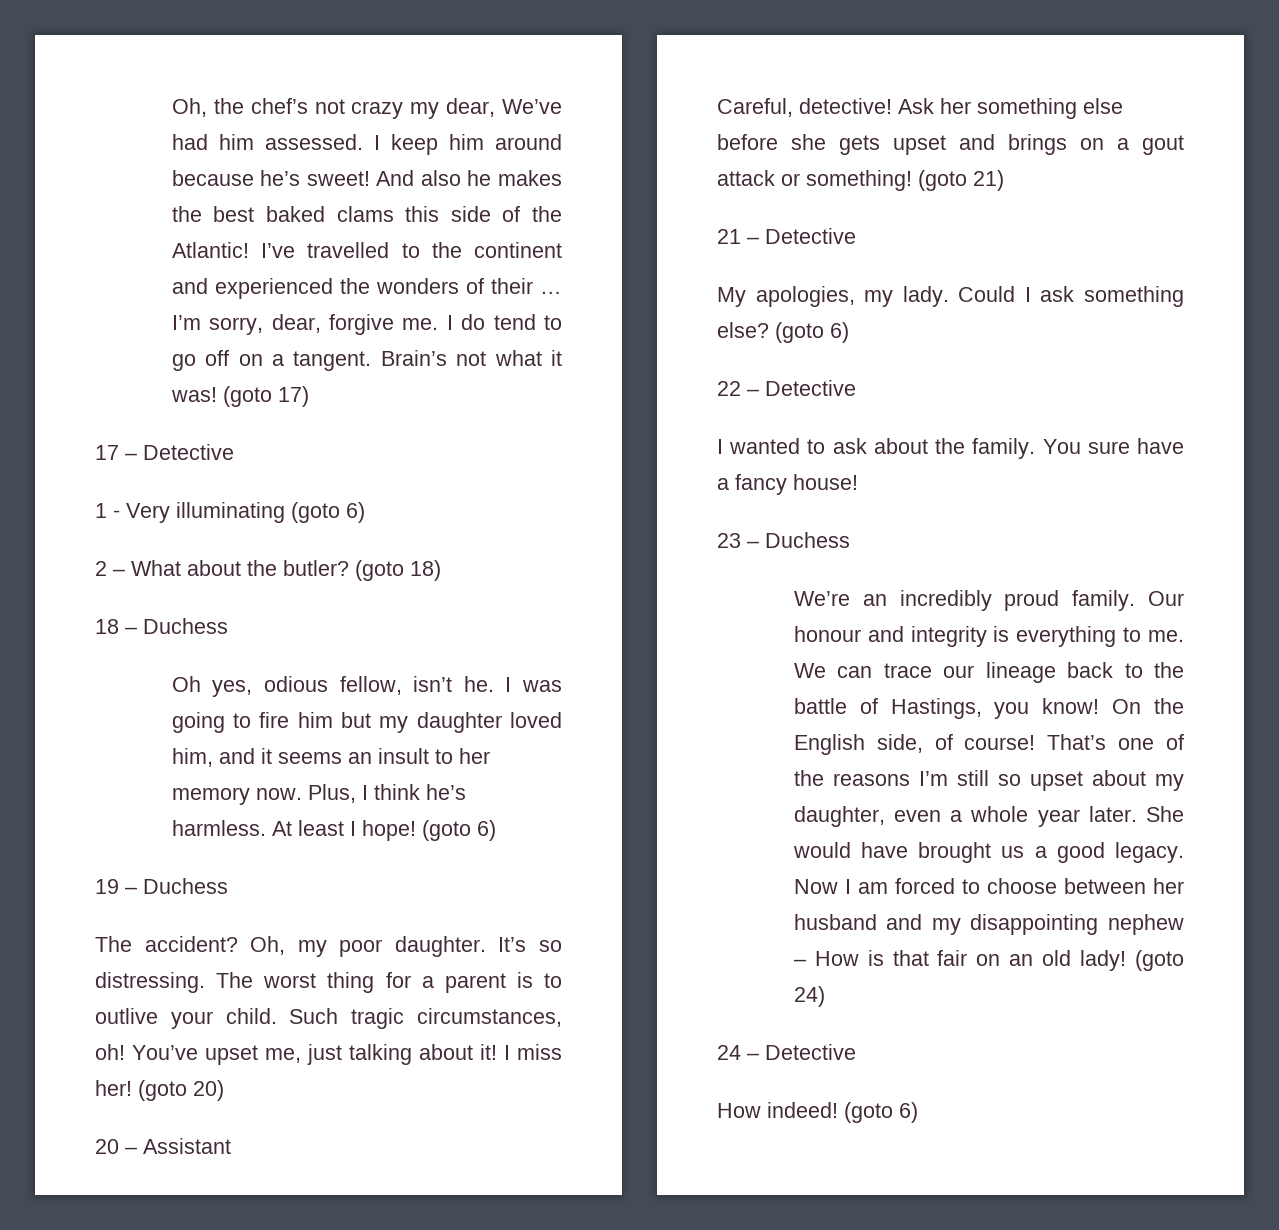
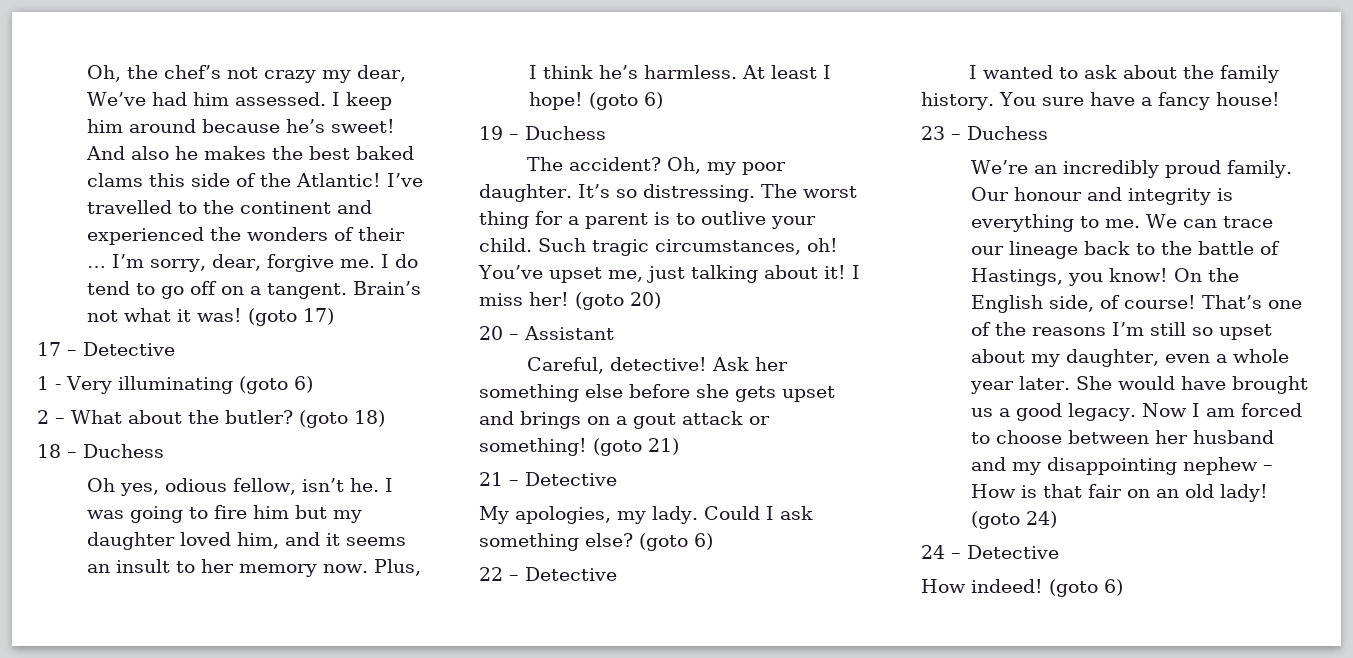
[972,438,1036,459] family. -> [1220,65,1280,83] [921,92,994,110] family history.

